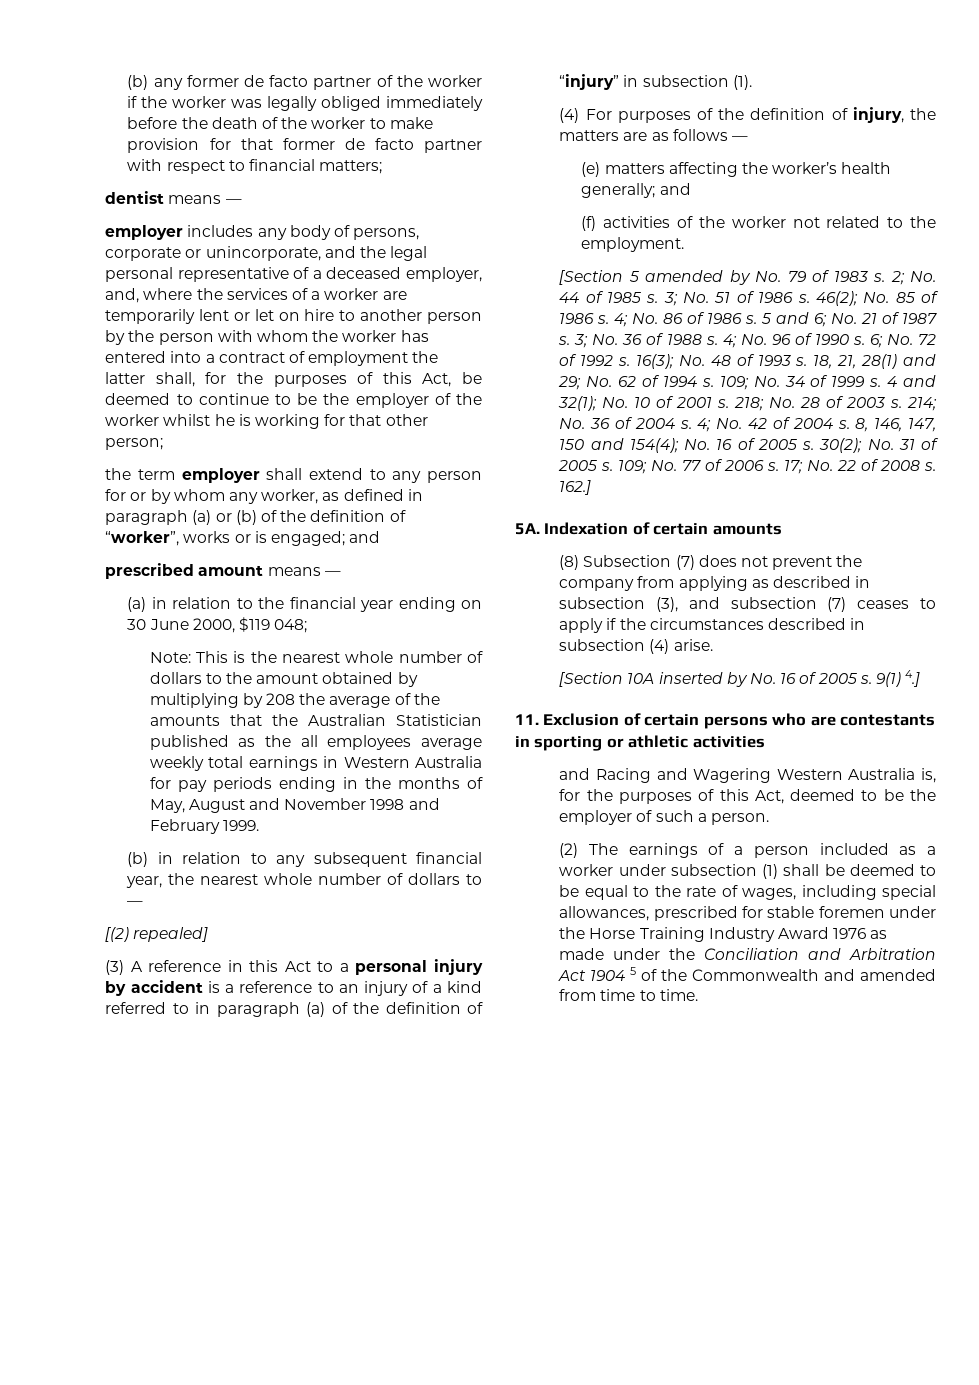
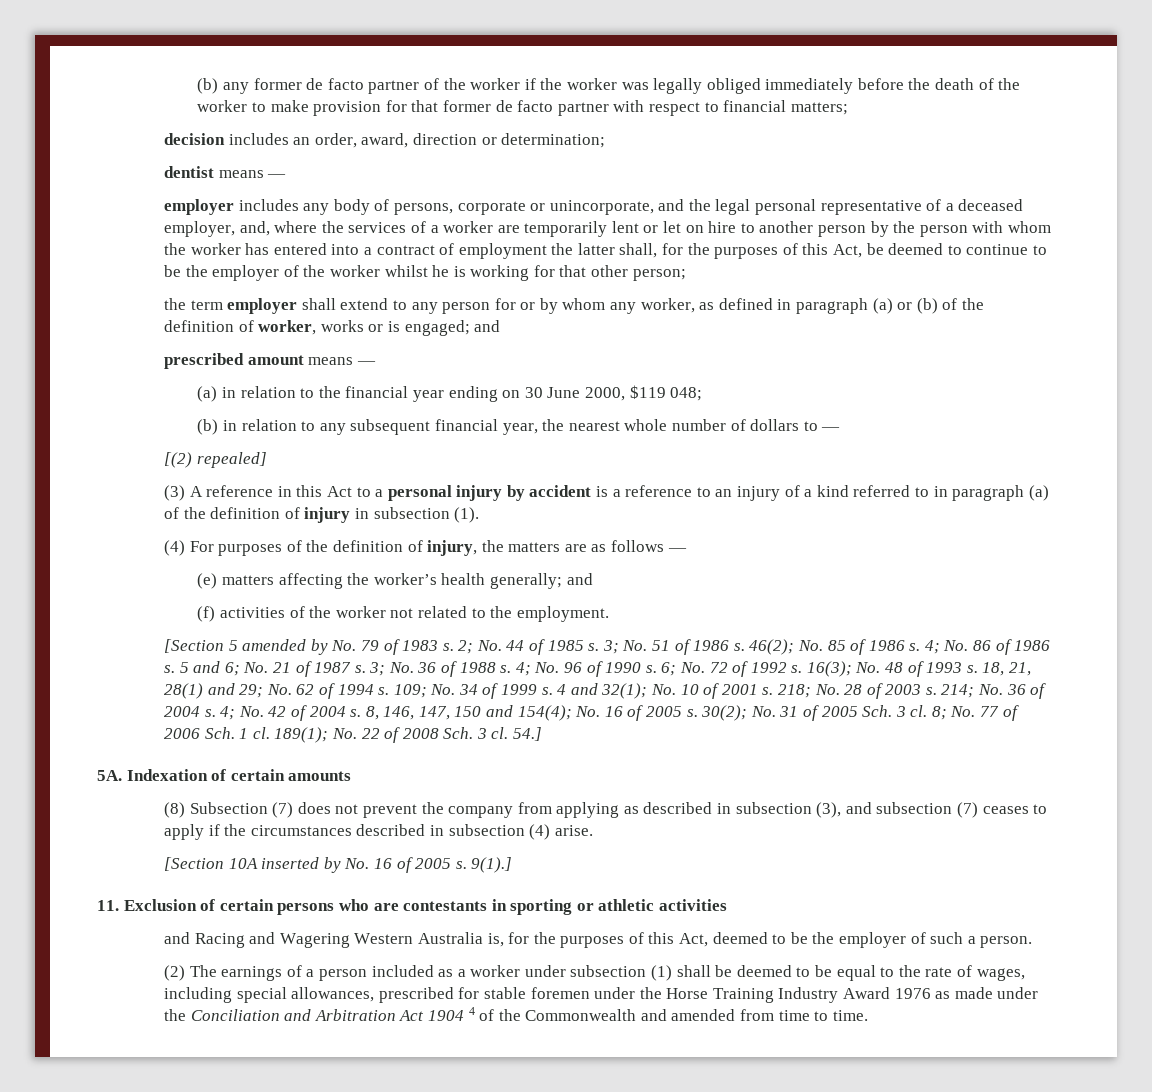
(383, 167) none -> [163,133,606,148] // decision includes an order, award, direction or determination;
[105,531,180,546] “worker”, -> [258,320,317,335] worker,
[149,651,484,663] [149,672,418,687] [149,693,440,708] [149,714,482,726] [149,735,483,750] [149,756,483,771] [149,777,483,792] [149,798,440,813] [149,819,259,834] // Note: This is the nearest whole number of dollars to the amount obtained by multiplying by 208 the average of the amounts that the Australian Statistician published as the all employees average weekly total earnings in Western Australia for pay periods ending in the months of May, August and November 1998 and February 1999. -> (703, 394) none
[559,74,620,90] “injury” -> [304,507,351,523] injury
[601,459,936,474] [559,480,592,495] s. 109; No. 77 of 2006 s. 17; No. 22 of 2008 s. 162.] -> [862,705,1019,721] [163,727,543,743] Sch. 3 cl. 8; No. 77 of 2006 Sch. 1 cl. 189(1); No. 22 of 2008 Sch. 3 cl. 54.]
[875,670,921,687] 9(1) 4.] -> [471,857,513,873] 9(1).]
[630,967,637,975] 5 -> [468,1007,475,1015] 4

